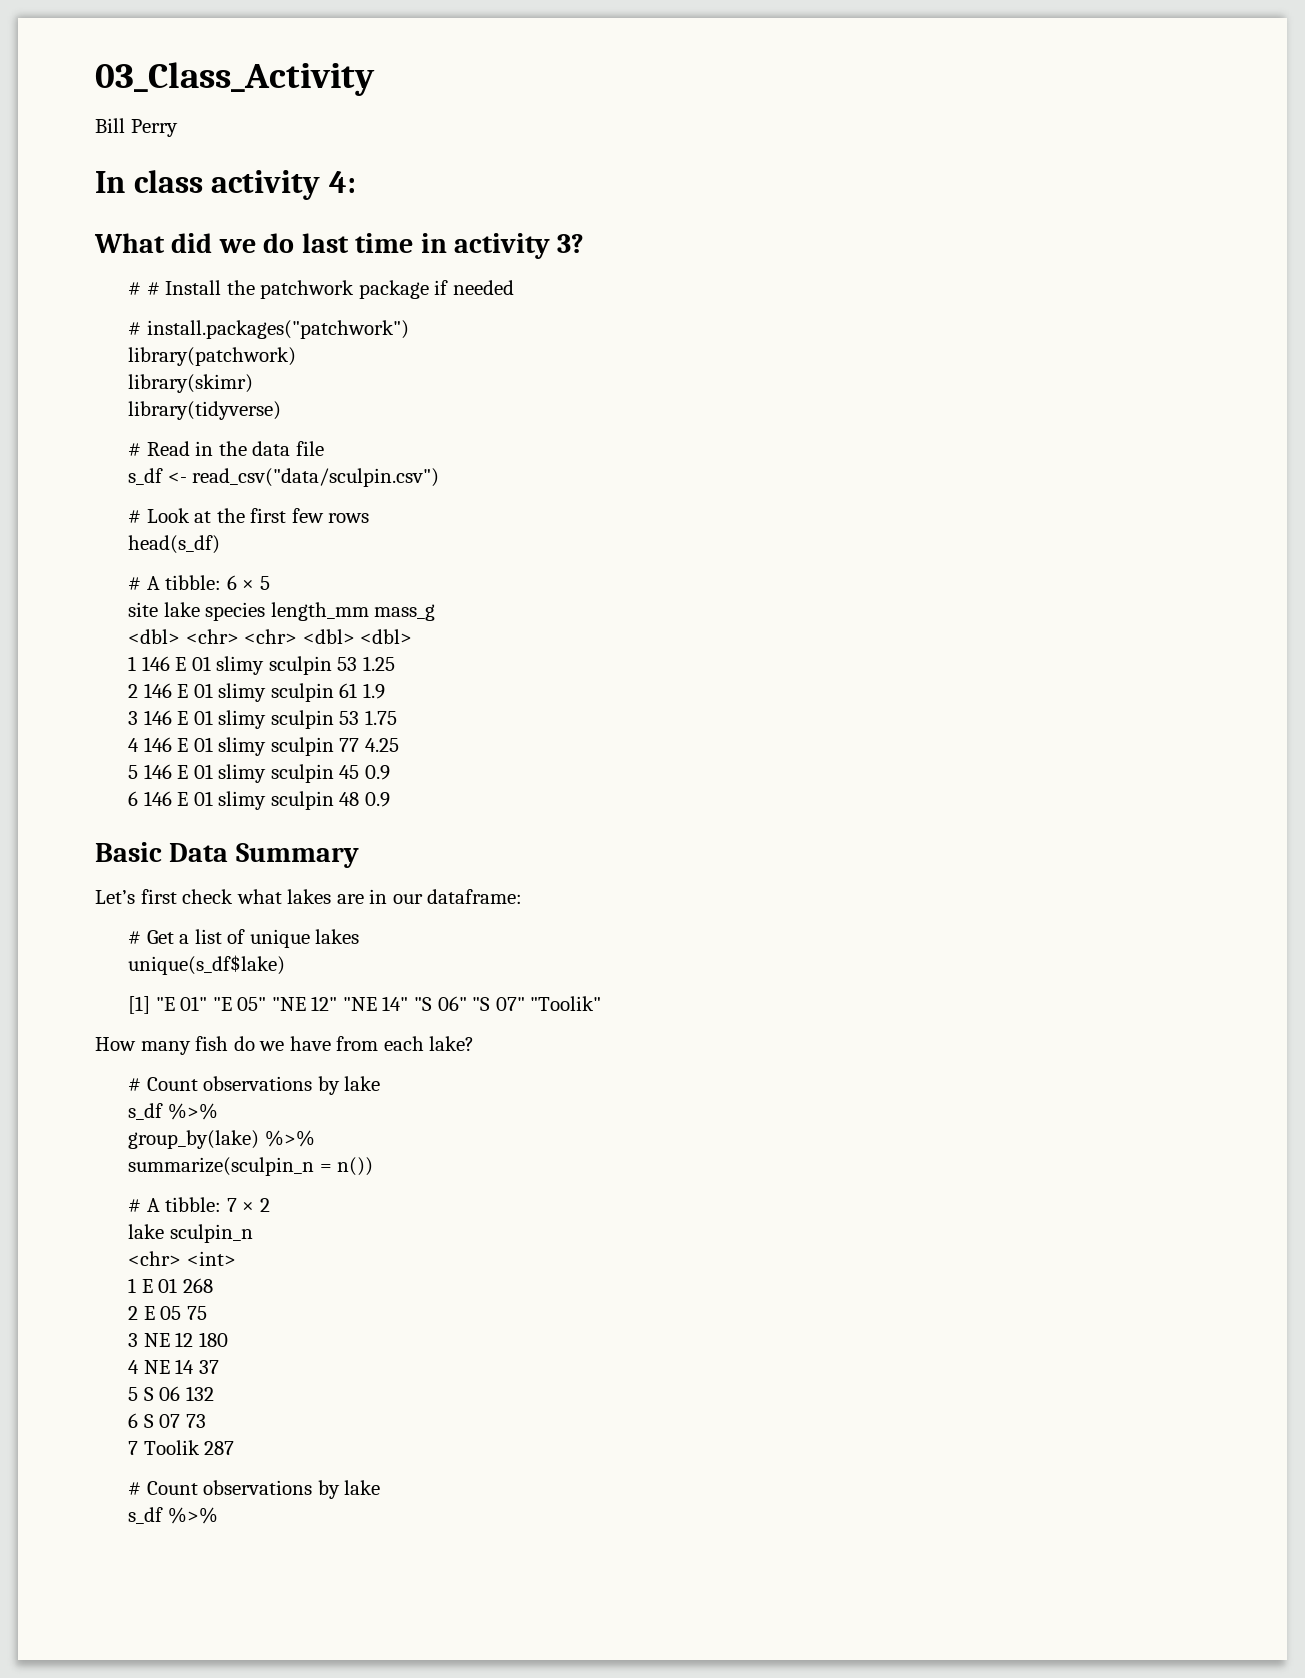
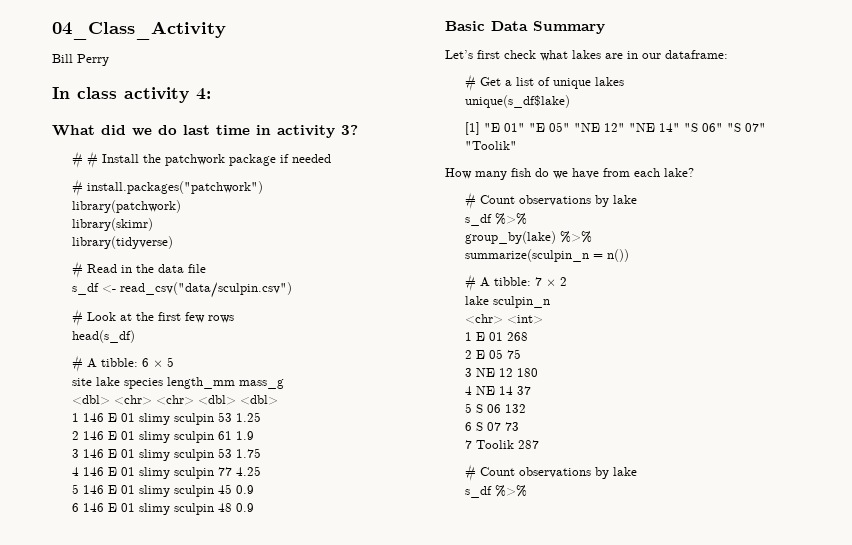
[95,62,375,96] 03_Class_Activity -> [52,21,226,40] 04_Class_Activity

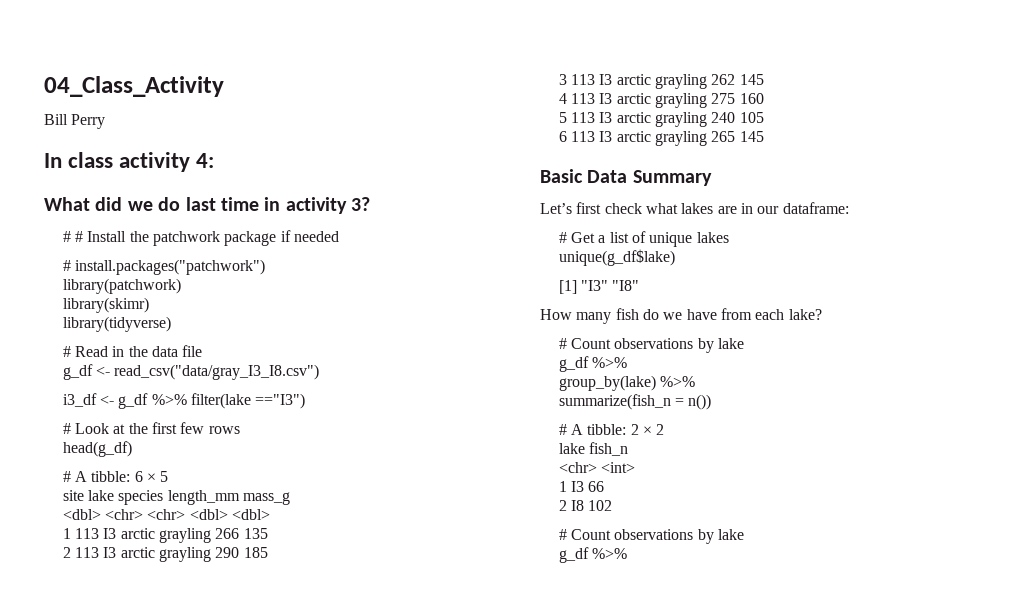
[72,282,293,298] s_df <- read_csv("data/sculpin.csv") -> [62,364,320,380] [62,393,306,409] g_df <- read_csv("data/gray_I3_I8.csv") // i3_df <- g_df %>% filter(lake =="I3")
[72,330,136,343] head(s_df) -> [62,441,132,457] head(g_df)
[83,412,262,425] [72,431,255,443] [72,448,262,461] [72,466,262,479] [72,484,255,497] [72,503,255,515] 146 E 01 slimy sculpin 53 1.25 // 2 146 E 01 slimy sculpin 61 1.9 // 3 146 E 01 slimy sculpin 53 1.75 // 4 146 E 01 slimy sculpin 77 4.25 // 5 146 E 01 slimy sculpin 45 0.9 // 6 146 E 01 slimy sculpin 48 0.9 -> [75,528,268,543] [62,547,268,562] [558,74,764,89] [558,93,764,108] [558,112,764,127] [558,131,764,146] 113 I3 arctic grayling 266 135 // 2 113 I3 arctic grayling 290 185 // 3 113 I3 arctic grayling 262 145 // 4 113 I3 arctic grayling 275 160 // 5 113 I3 arctic grayling 240 105 // 6 113 I3 arctic grayling 265 145
[465,95,571,108] unique(s_df$lake) -> [558,249,675,266] unique(g_df$lake)
[484,122,767,132] [465,141,518,150] "E 01" "E 05" "NE 12" "NE 14" "S 06" "S 07" "Toolik" -> [581,280,640,291] "I3" "I8"
[465,214,493,226] s_df -> [558,356,589,372] g_df
[465,249,590,262] summarize(sculpin_n -> [558,394,671,410] summarize(fish_n
[535,277,543,286] 7 -> [630,424,639,435] 2
[493,296,551,308] sculpin_n -> [589,442,629,456] fish_n
[476,332,529,341] [465,349,522,359] [465,368,539,377] [465,386,532,395] [465,403,527,413] [465,422,520,431] [465,440,540,449] [465,464,638,481] [465,486,493,498] E 01 268 // 2 E 05 75 // 3 NE 12 180 // 4 NE 14 37 // 5 S 06 132 // 6 S 07 73 // 7 Toolik 287 // # Count observations by lake // s_df -> [571,481,605,492] [558,500,613,511] [558,529,745,544] [558,547,589,563] I3 66 // 2 I8 102 // # Count observations by lake // g_df

